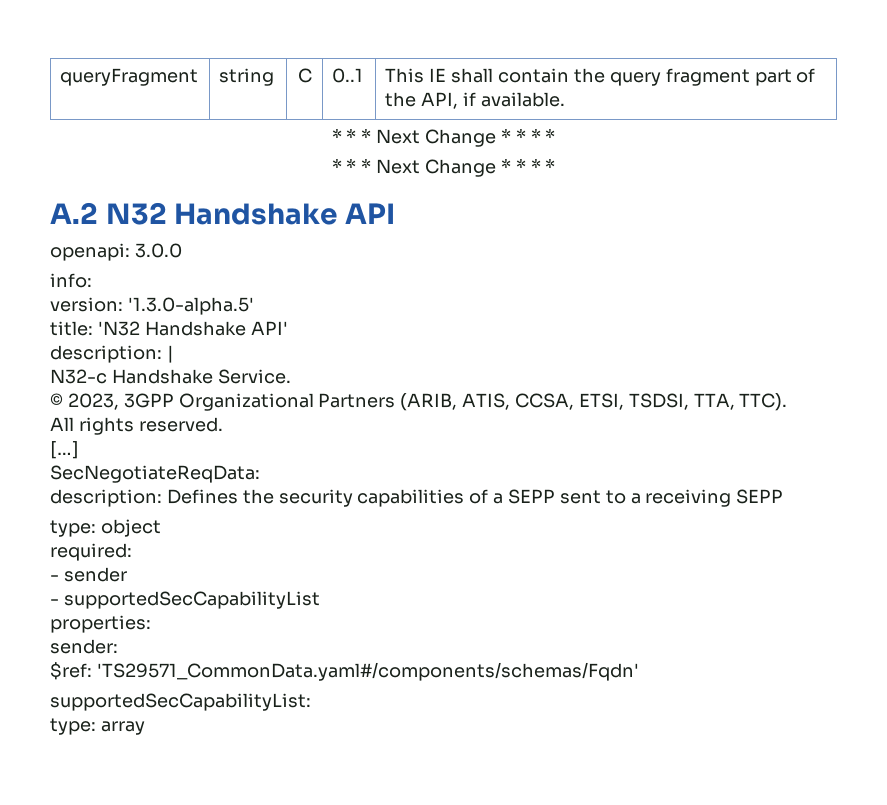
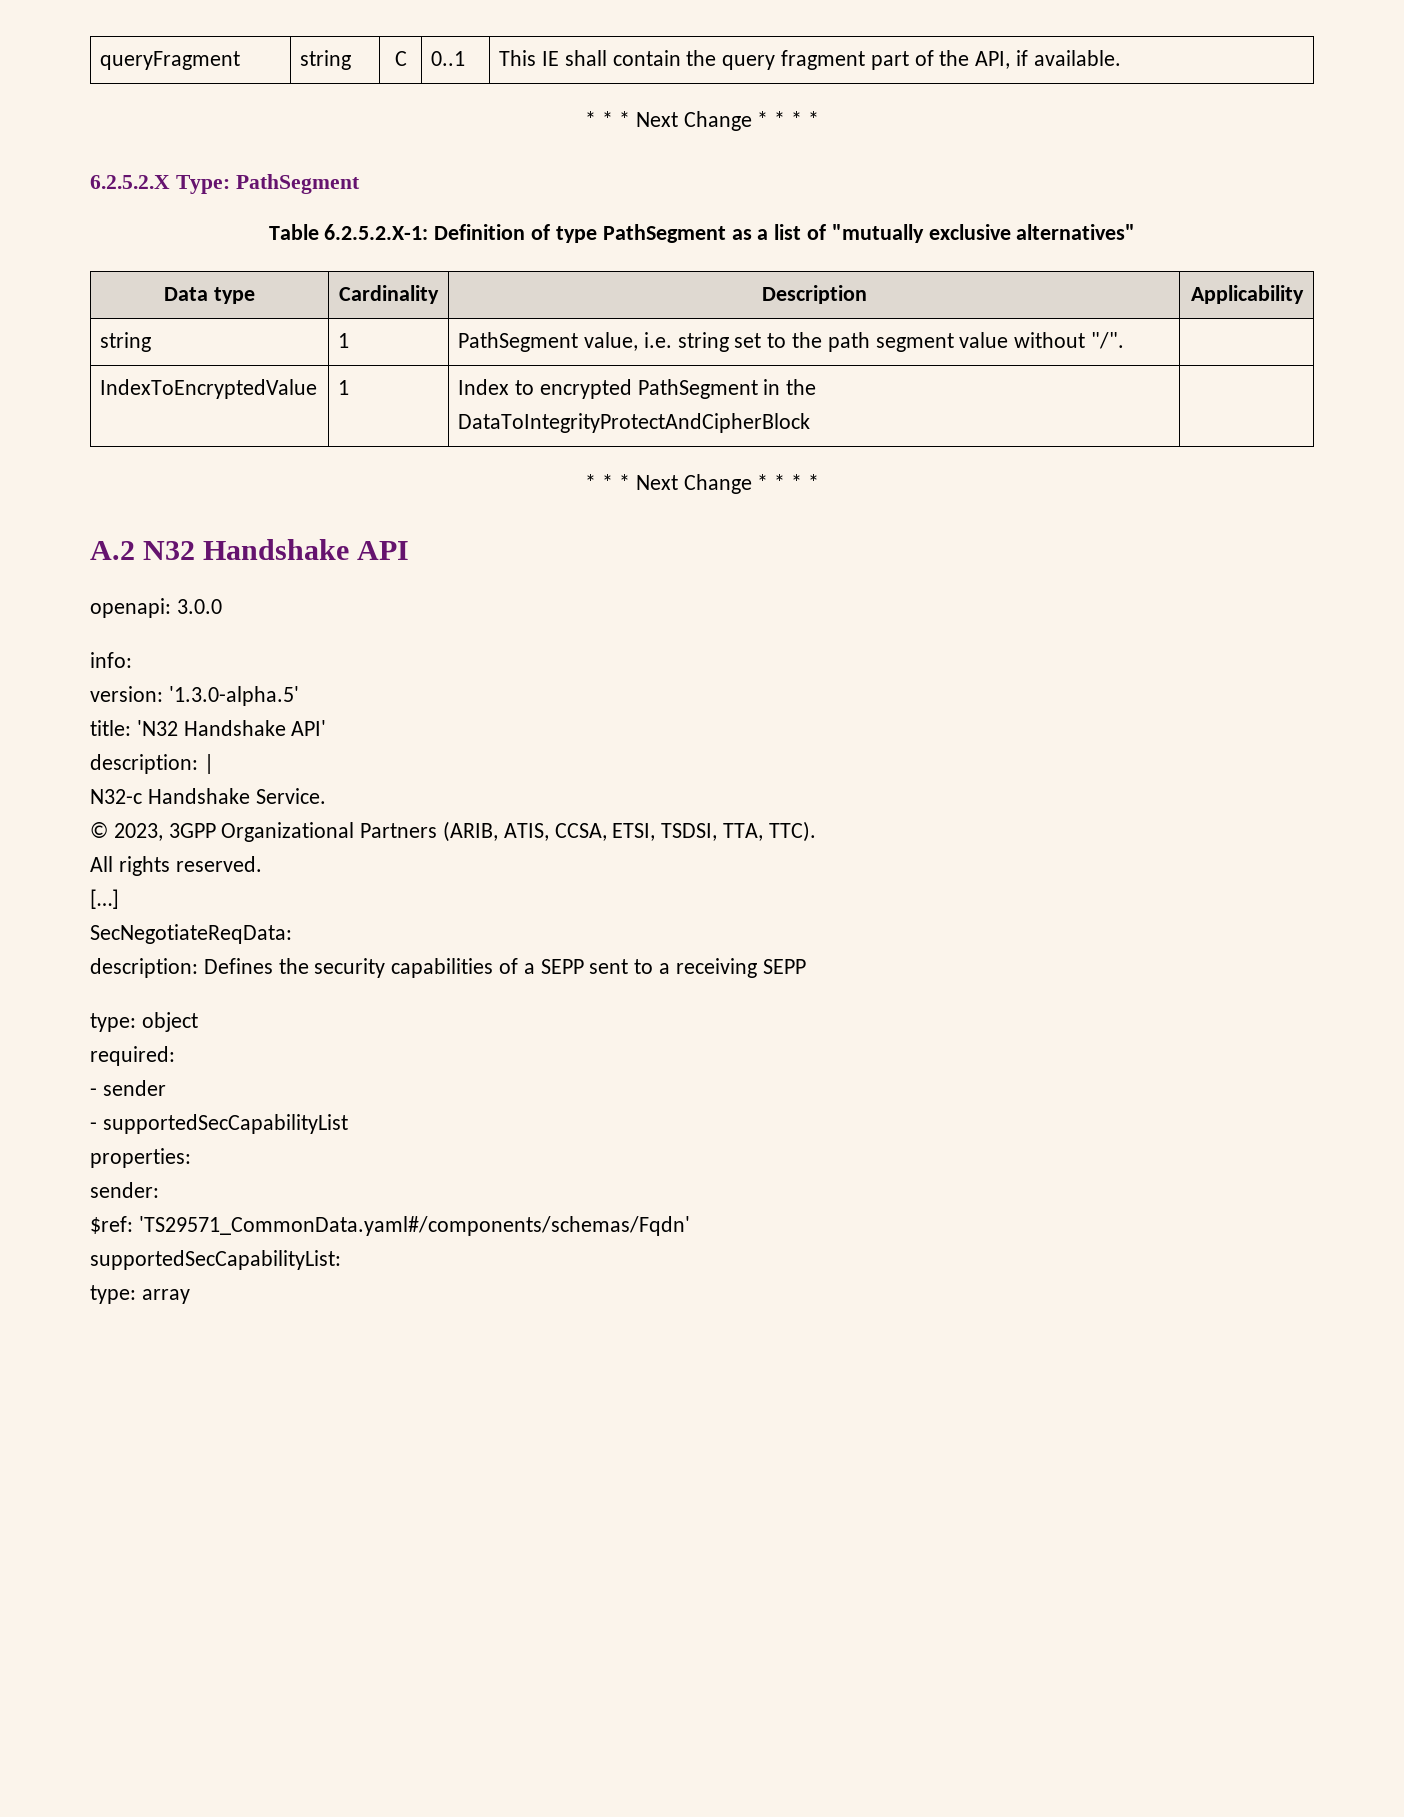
(556, 135) none -> [90,174,360,194] [268,224,1136,243] [164,287,255,304] [339,285,439,304] [761,285,867,304] [1190,285,1304,304] [100,332,152,352] [338,333,350,348] [458,332,1125,352] [100,379,318,399] [338,380,350,395] [458,379,817,399] [458,413,811,433] // 6.2.5.2.X Type: PathSegment // Table 6.2.5.2.X-1: Definition of type PathSegment as a list of "mutually exclusive alternatives" // Data type | Cardinality | Description | Applicability // string | 1 | PathSegment value, i.e. string set to the path segment value without "/". | // IndexToEncryptedValue | 1 | Index to encrypted PathSegment in the DataToIntegrityProtectAndCipherBlock |

